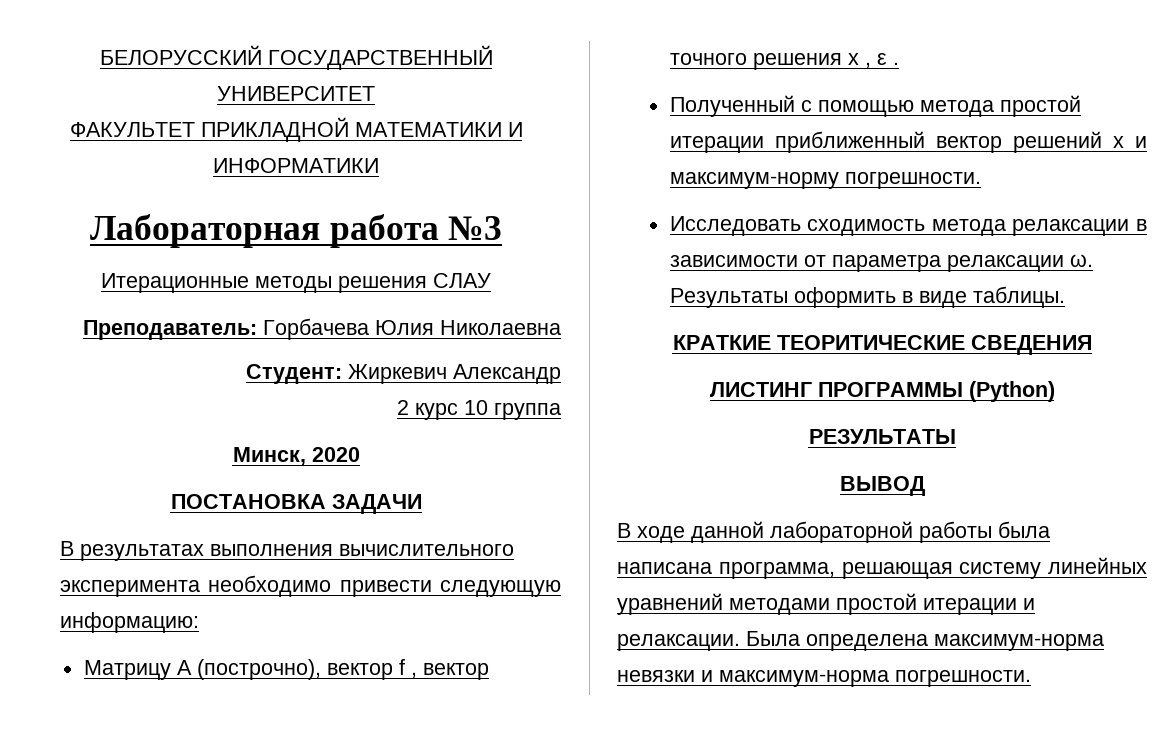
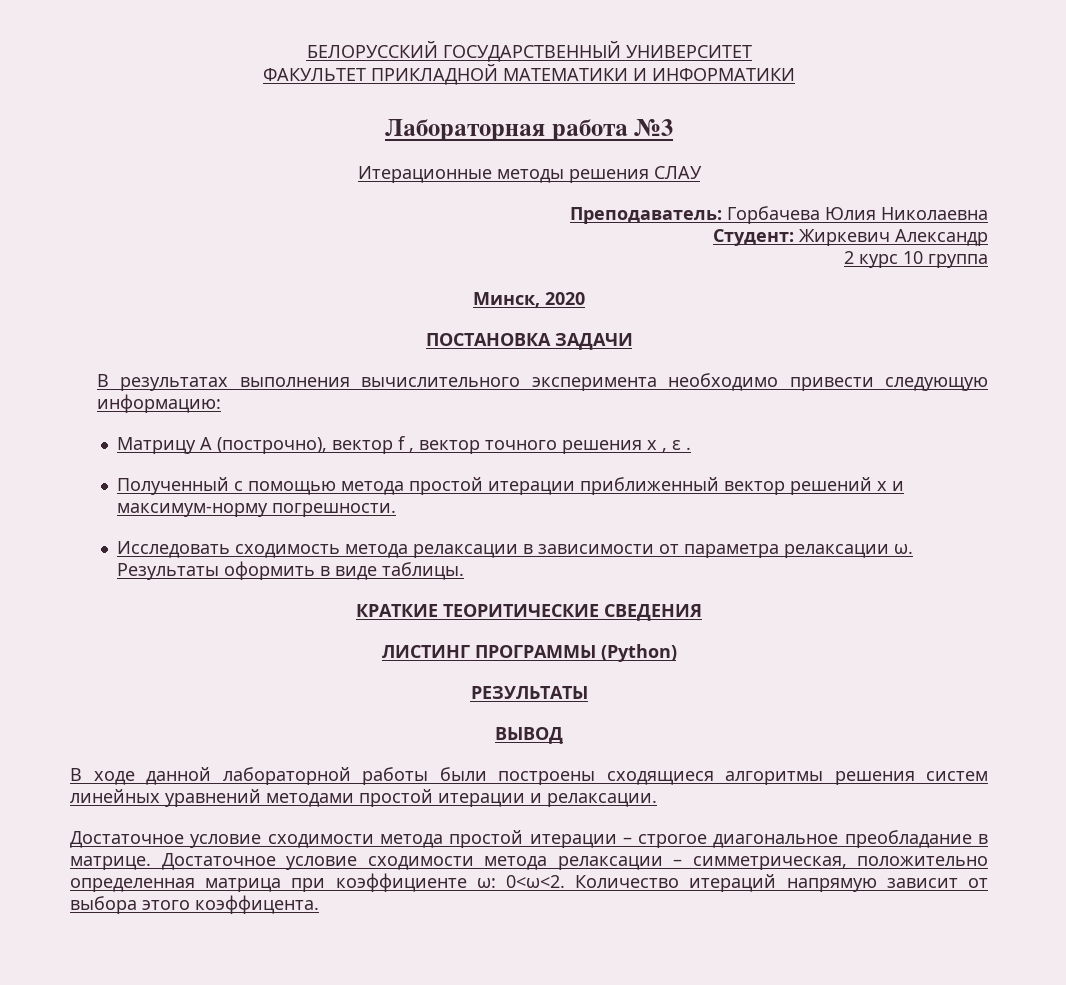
[998,521,1050,538] [617,562,1042,579] была написана программа, решающая систему -> [439,767,988,785] были построены сходящиеся алгоритмы решения систем
[746,631,1104,651] [617,670,1031,687] Была определена максимум-норма невязки и максимум-норма погрешности. -> [70,830,988,848] [70,853,988,870] [70,873,989,892] [70,895,319,914] // Достаточное условие сходимости метода простой итерации – строгое диагональное преобладание в матрице. Достаточное условие сходимости метода релаксации – симметрическая, положительно определенная матрица при коэффициенте ω: 0<ω<2. Количество итераций напрямую зависит от выбора этого коэффицента.

